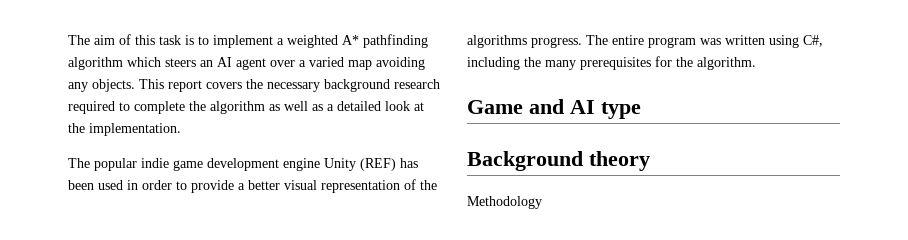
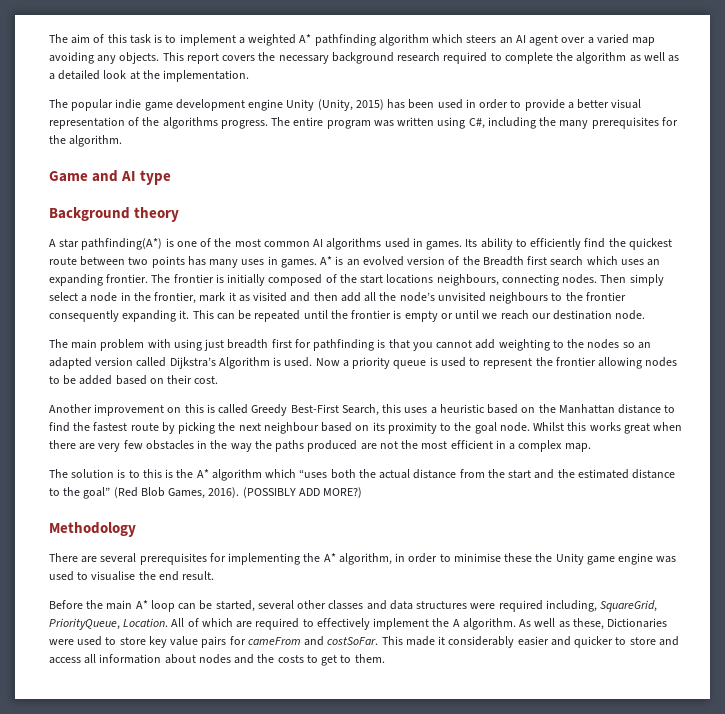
[360,158,396,171] (REF) -> [317,99,384,111] (Unity, 2015)
[467,196,542,209] Methodology -> [49,238,672,250] [49,256,661,268] [49,274,664,286] [49,292,626,304] [49,310,646,322] [49,339,651,351] [49,357,678,369] [49,375,219,385] [49,404,676,416] [49,422,683,434] [49,440,591,452] [49,469,676,481] [49,487,363,499] [49,522,136,537] [49,553,677,565] [49,571,215,581] [49,600,658,612] [49,618,668,630] [49,636,679,648] [49,654,385,666] A star pathfinding(A*) is one of the most common AI algorithms used in games. Its ability to efficiently find the quickest route between two points has many uses in games. A* is an evolved version of the Breadth first search which uses an expanding frontier. The frontier is initially composed of the start locations neighbours, connecting nodes. Then simply select a node in the frontier, mark it as visited and then add all the node’s unvisited neighbours to the frontier consequently expanding it. This can be repeated until the frontier is empty or until we reach our destination node. // The main problem with using just breadth first for pathfinding is that you cannot add weighting to the nodes so an adapted version called Dijkstra’s Algorithm is used. Now a priority queue is used to represent the frontier allowing nodes to be added based on their cost. // Another improvement on this is called Greedy Best-First Search, this uses a heuristic based on the Manhattan distance to find the fastest route by picking the next neighbour based on its proximity to the goal node. Whilst this works great when there are very few obstacles in the way the paths produced are not the most efficient in a complex map. // The solution is to this is the A* algorithm which “uses both the actual distance from the start and the estimated distance to the goal” (Red Blob Games, 2016). (POSSIBLY ADD MORE?) // Methodology // There are several prerequisites for implementing the A* algorithm, in order to minimise these the Unity game engine was used to visualise the end result. // Before the main A* loop can be started, several other classes and data structures were required including, SquareGrid, PriorityQueue, Location. All of which are required to effectively implement the A algorithm. As well as these, Dictionaries were used to store key value pairs for cameFrom and costSoFar. This made it considerably easier and quicker to store and access all information about nodes and the costs to get to them.

